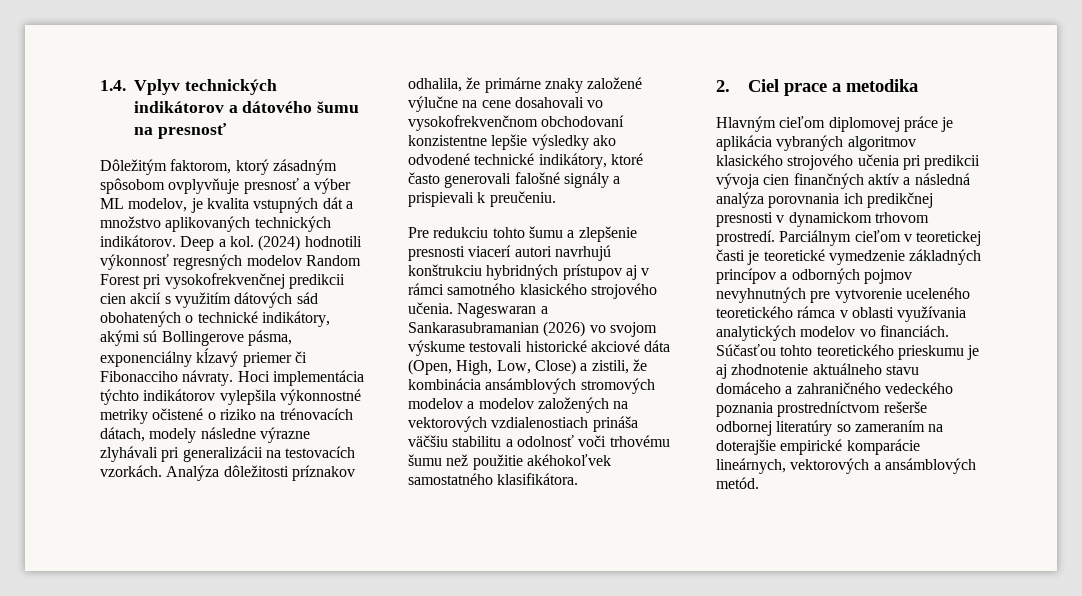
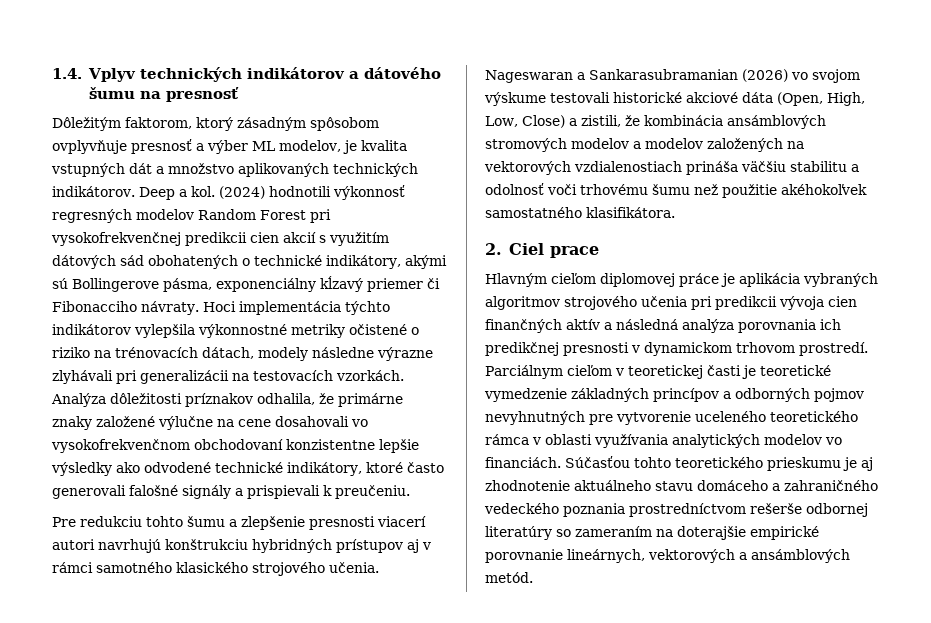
[831,79,918,92] a metodika -> (599, 252) none
[716,154,783,166] klasického -> (560, 303) none
[846,439,920,455] komparácie -> [485,549,563,563] porovnanie

